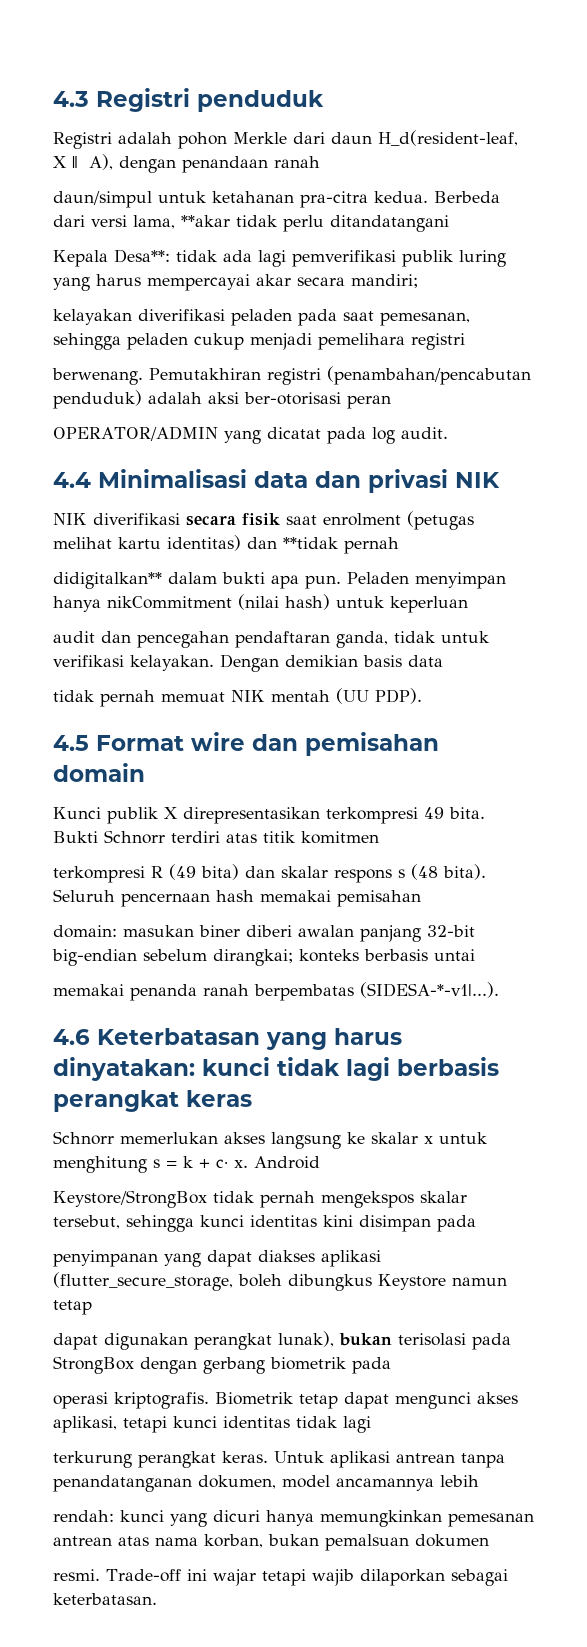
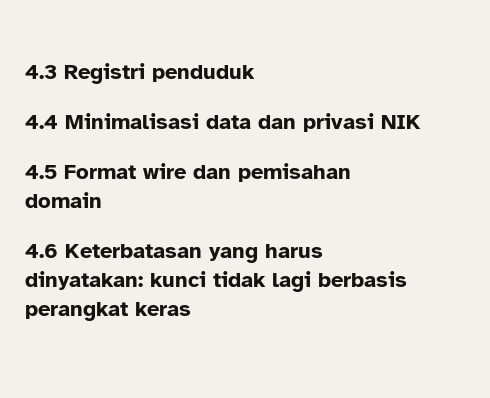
[53,130,518,149] [53,154,320,173] [53,191,500,208] [53,215,449,232] [53,249,506,267] [53,274,418,291] [53,309,470,326] [53,333,465,350] [52,366,531,385] [53,390,391,409] [53,426,448,444] // Registri adalah pohon Merkle dari daun H_d(resident-leaf, X ‖ A), dengan penandaan ranah // daun/simpul untuk ketahanan pra-citra kedua. Berbeda dari versi lama, **akar tidak perlu ditandatangani // Kepala Desa**: tidak ada lagi pemverifikasi publik luring yang harus mempercayai akar secara mandiri; // kelayakan diverifikasi peladen pada saat pemesanan, sehingga peladen cukup menjadi pemelihara registri // berwenang. Pemutakhiran registri (penambahan/pencabutan penduduk) adalah aksi ber-otorisasi peran // OPERATOR/ADMIN yang dicatat pada log audit. -> (255, 73) none
[53,511,474,530] [53,535,399,554] [53,572,506,589] [53,594,468,613] [53,631,489,648] [53,654,443,672] [53,688,422,707] // NIK diverifikasi secara fisik saat enrolment (petugas melihat kartu identitas) dan **tidak pernah // didigitalkan** dalam bukti apa pun. Peladen menyimpan hanya nikCommitment (nilai hash) untuk keperluan // audit dan pencegahan pendaftaran ganda, tidak untuk verifikasi kelayakan. Dengan demikian basis data // tidak pernah memuat NIK mentah (UU PDP). -> (421, 122) none
[53,807,485,824] [53,830,379,844] [53,864,486,883] [53,889,421,907] [53,925,475,942] [52,949,475,966] [53,982,499,1001] // Kunci publik X direpresentasikan terkompresi 49 bita. Bukti Schnorr terdiri atas titik komitmen // terkompresi R (49 bita) dan skalar respons s (48 bita). Seluruh pencernaan hash memakai pemisahan // domain: masukan biner diberi awalan panjang 32-bit big-endian sebelum dirangkai; konteks berbasis untai // memakai penanda ranah berpembatas (SIDESA-*-v1|...). -> (102, 200) none
[53,1131,487,1149] [53,1156,320,1173] [53,1190,467,1208] [53,1215,476,1232] [53,1250,381,1267] [53,1272,507,1291] [53,1300,92,1315] [53,1331,511,1350] [53,1356,391,1374] [53,1392,518,1409] [53,1416,371,1433] [53,1451,505,1468] [53,1475,479,1492] [53,1510,534,1527] [53,1534,489,1551] [53,1569,508,1586] [53,1593,157,1605] // Schnorr memerlukan akses langsung ke skalar x untuk menghitung s = k + c· x. Android // Keystore/StrongBox tidak pernah mengekspos skalar tersebut, sehingga kunci identitas kini disimpan pada // penyimpanan yang dapat diakses aplikasi (flutter_secure_storage, boleh dibungkus Keystore namun tetap // dapat digunakan perangkat lunak), bukan terisolasi pada StrongBox dengan gerbang biometrik pada // operasi kriptografis. Biometrik tetap dapat mengunci akses aplikasi, tetapi kunci identitas tidak lagi // terkurung perangkat keras. Untuk aplikasi antrean tanpa penandatanganan dokumen, model ancamannya lebih // rendah: kunci yang dicuri hanya memungkinkan pemesanan antrean atas nama korban, bukan pemalsuan dokumen // resmi. Trade-off ini wajar tetapi wajib dilaporkan sebagai keterbatasan. -> (191, 309) none

